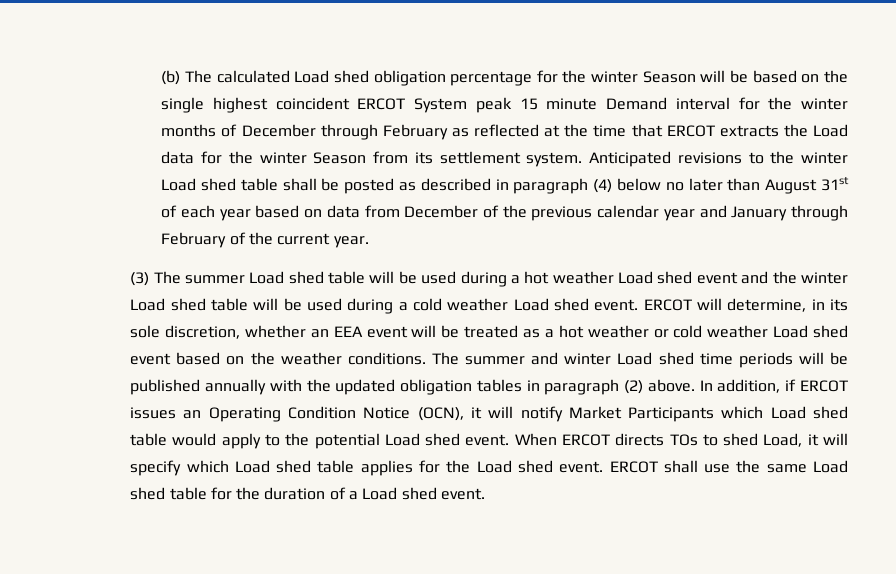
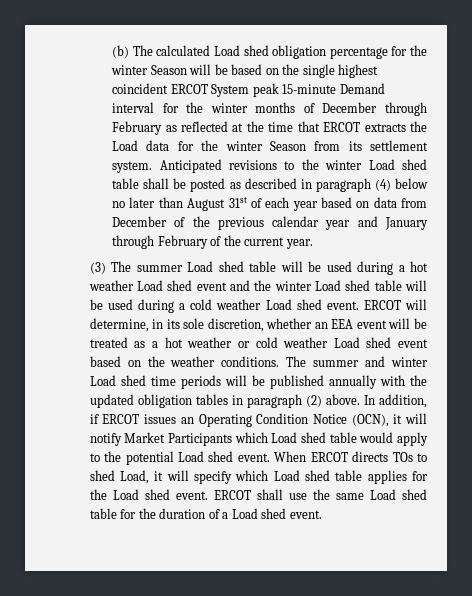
[519,98,598,110] 15 minute -> [282,84,337,94] 15-minute

